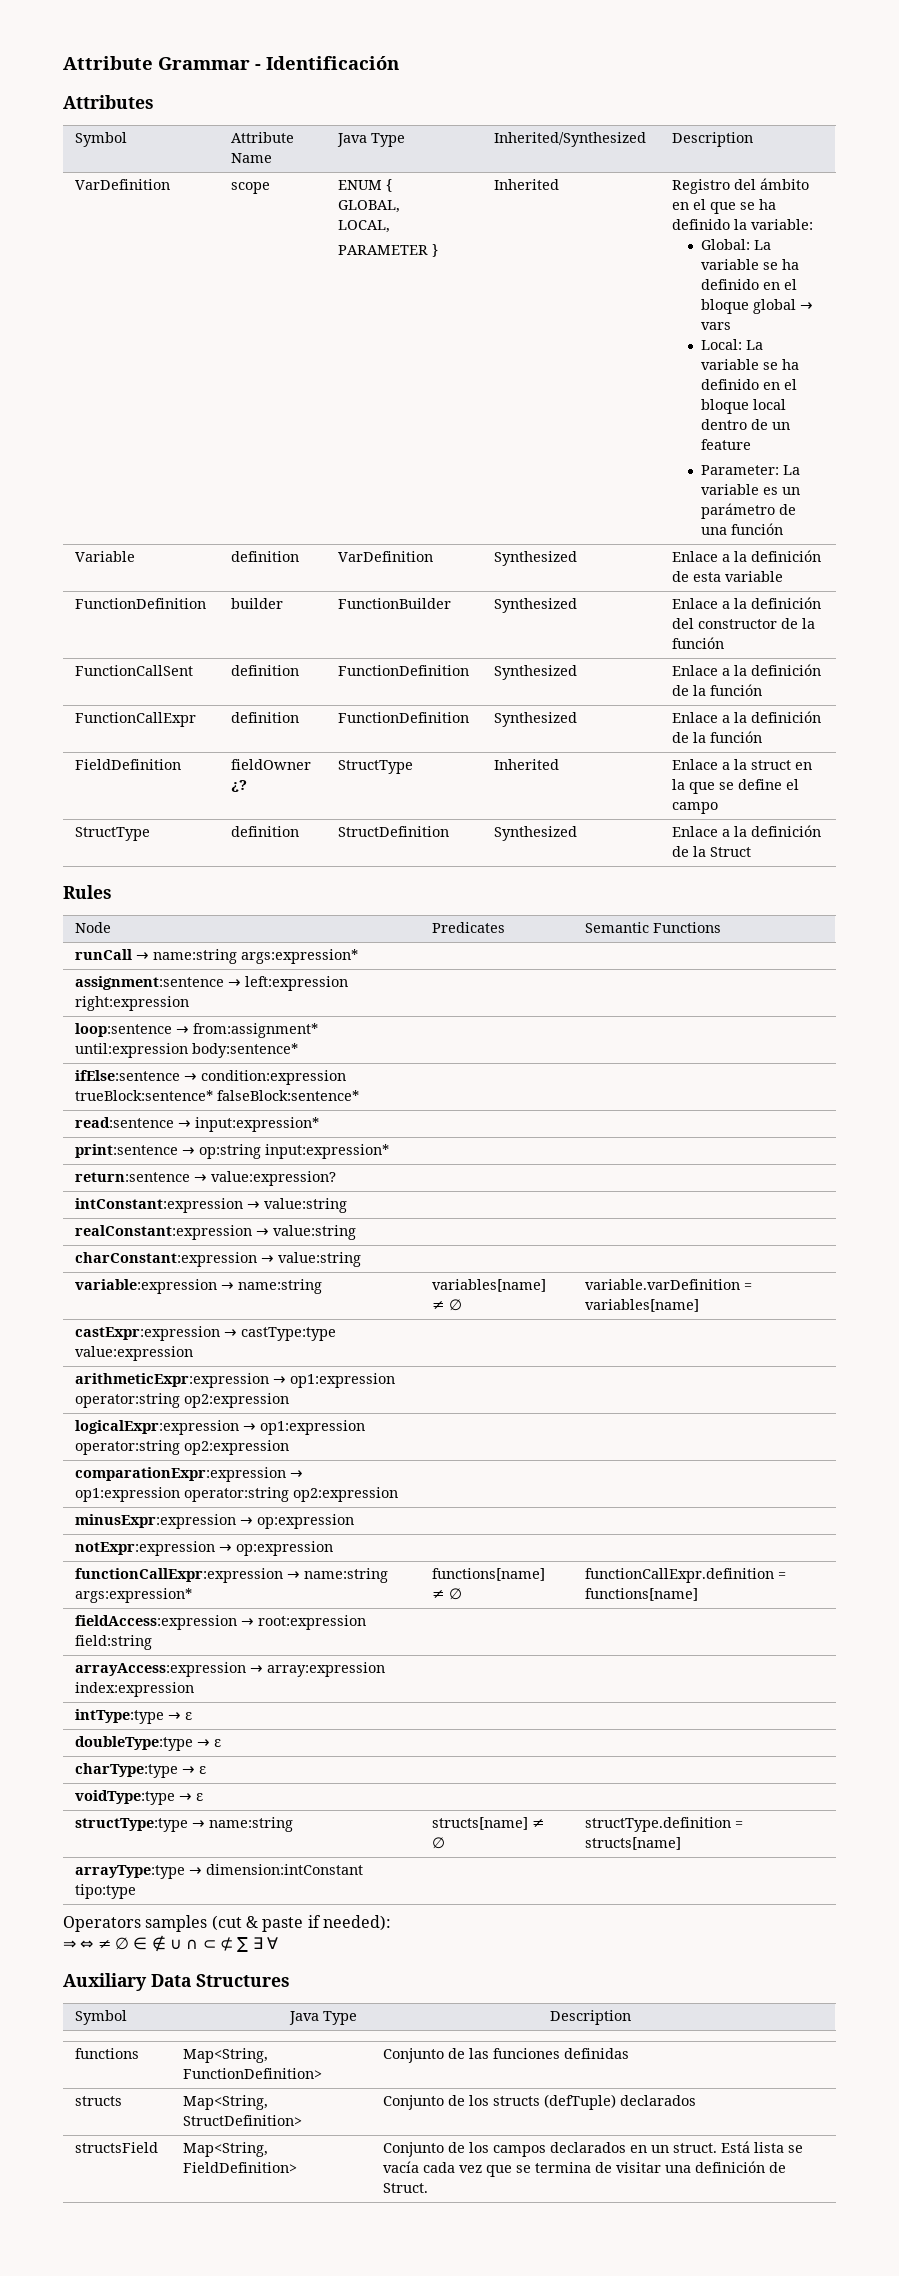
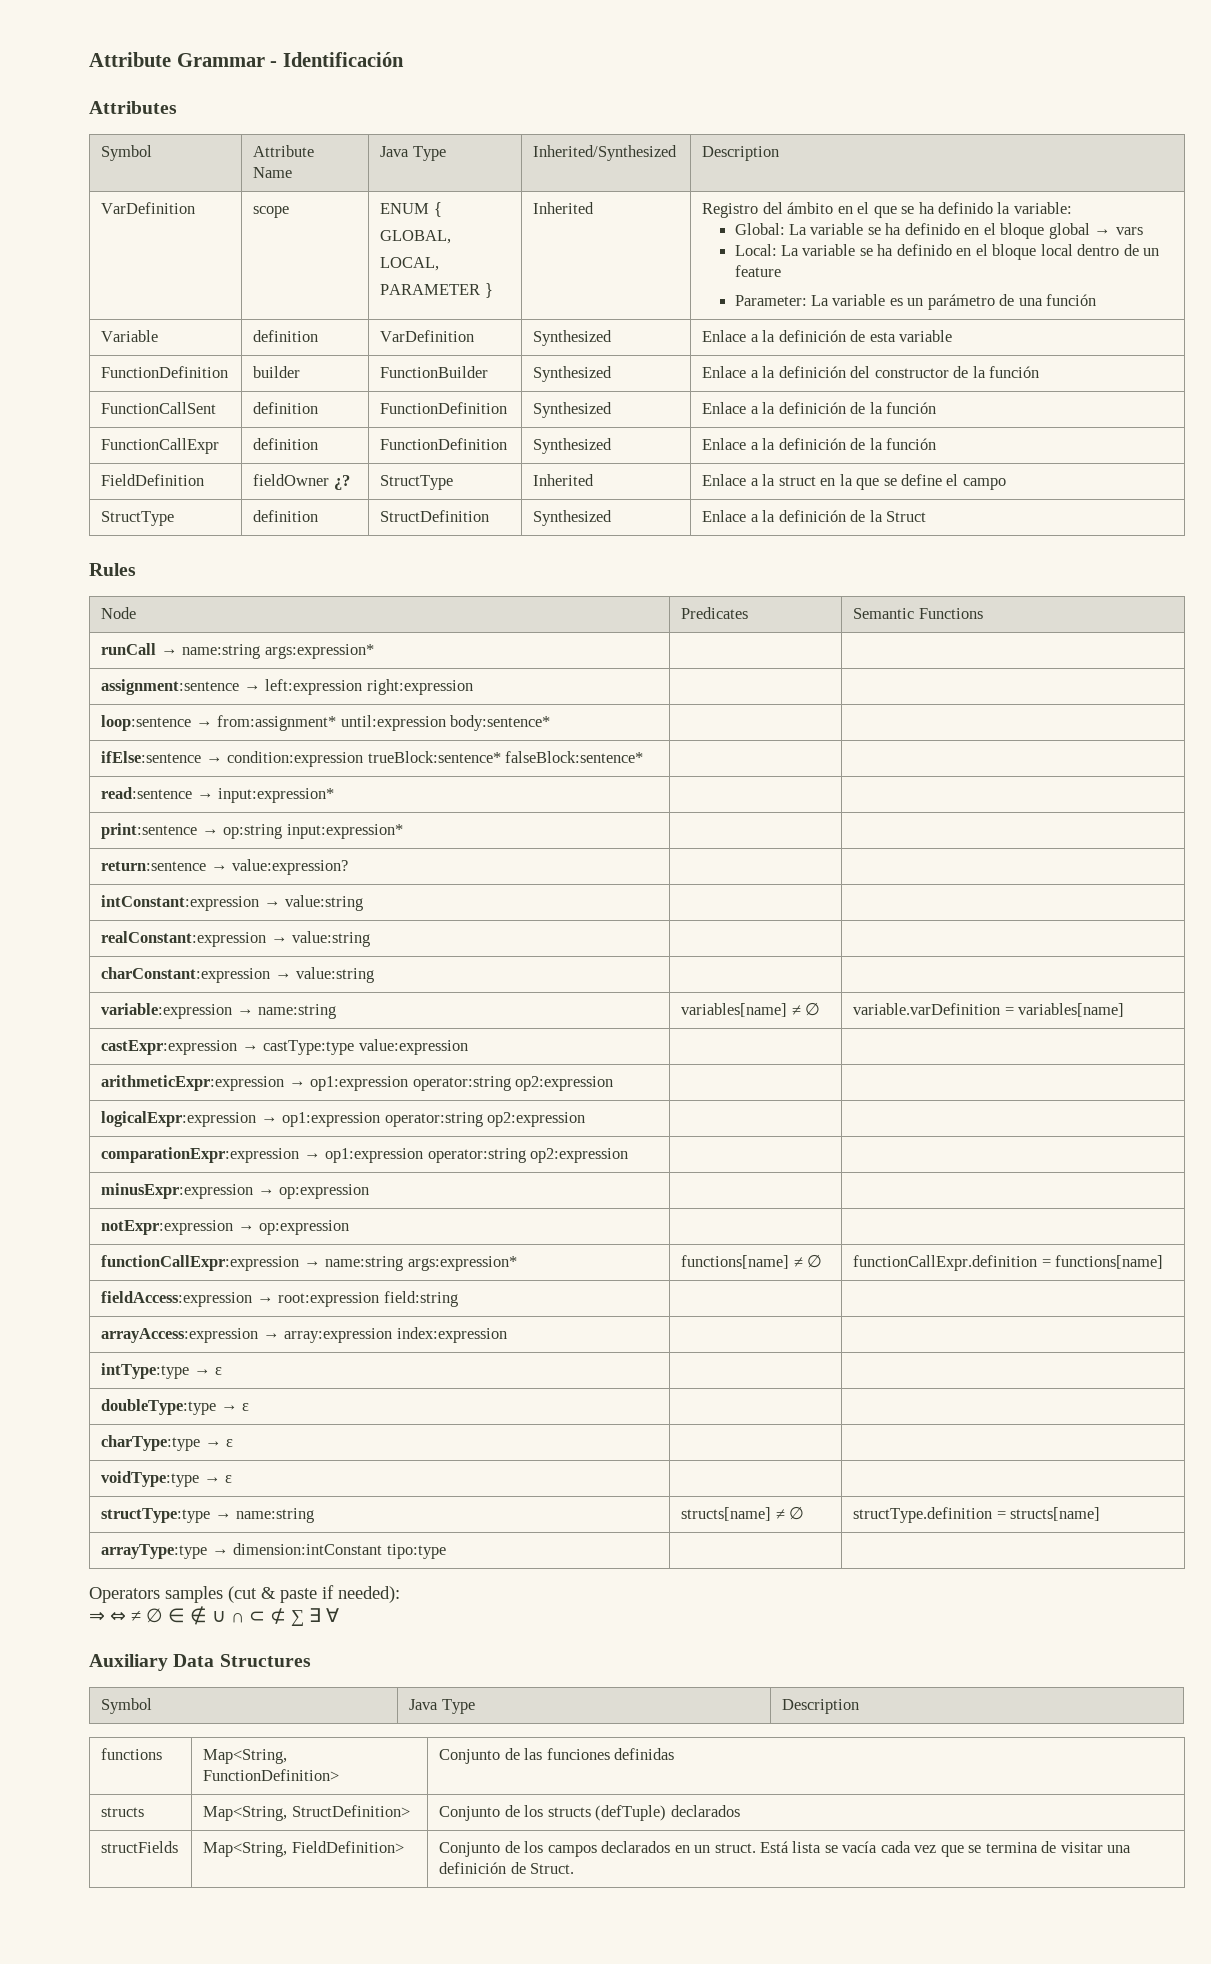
[75,2142,159,2153] structsField -> [101,1841,179,1853] structFields

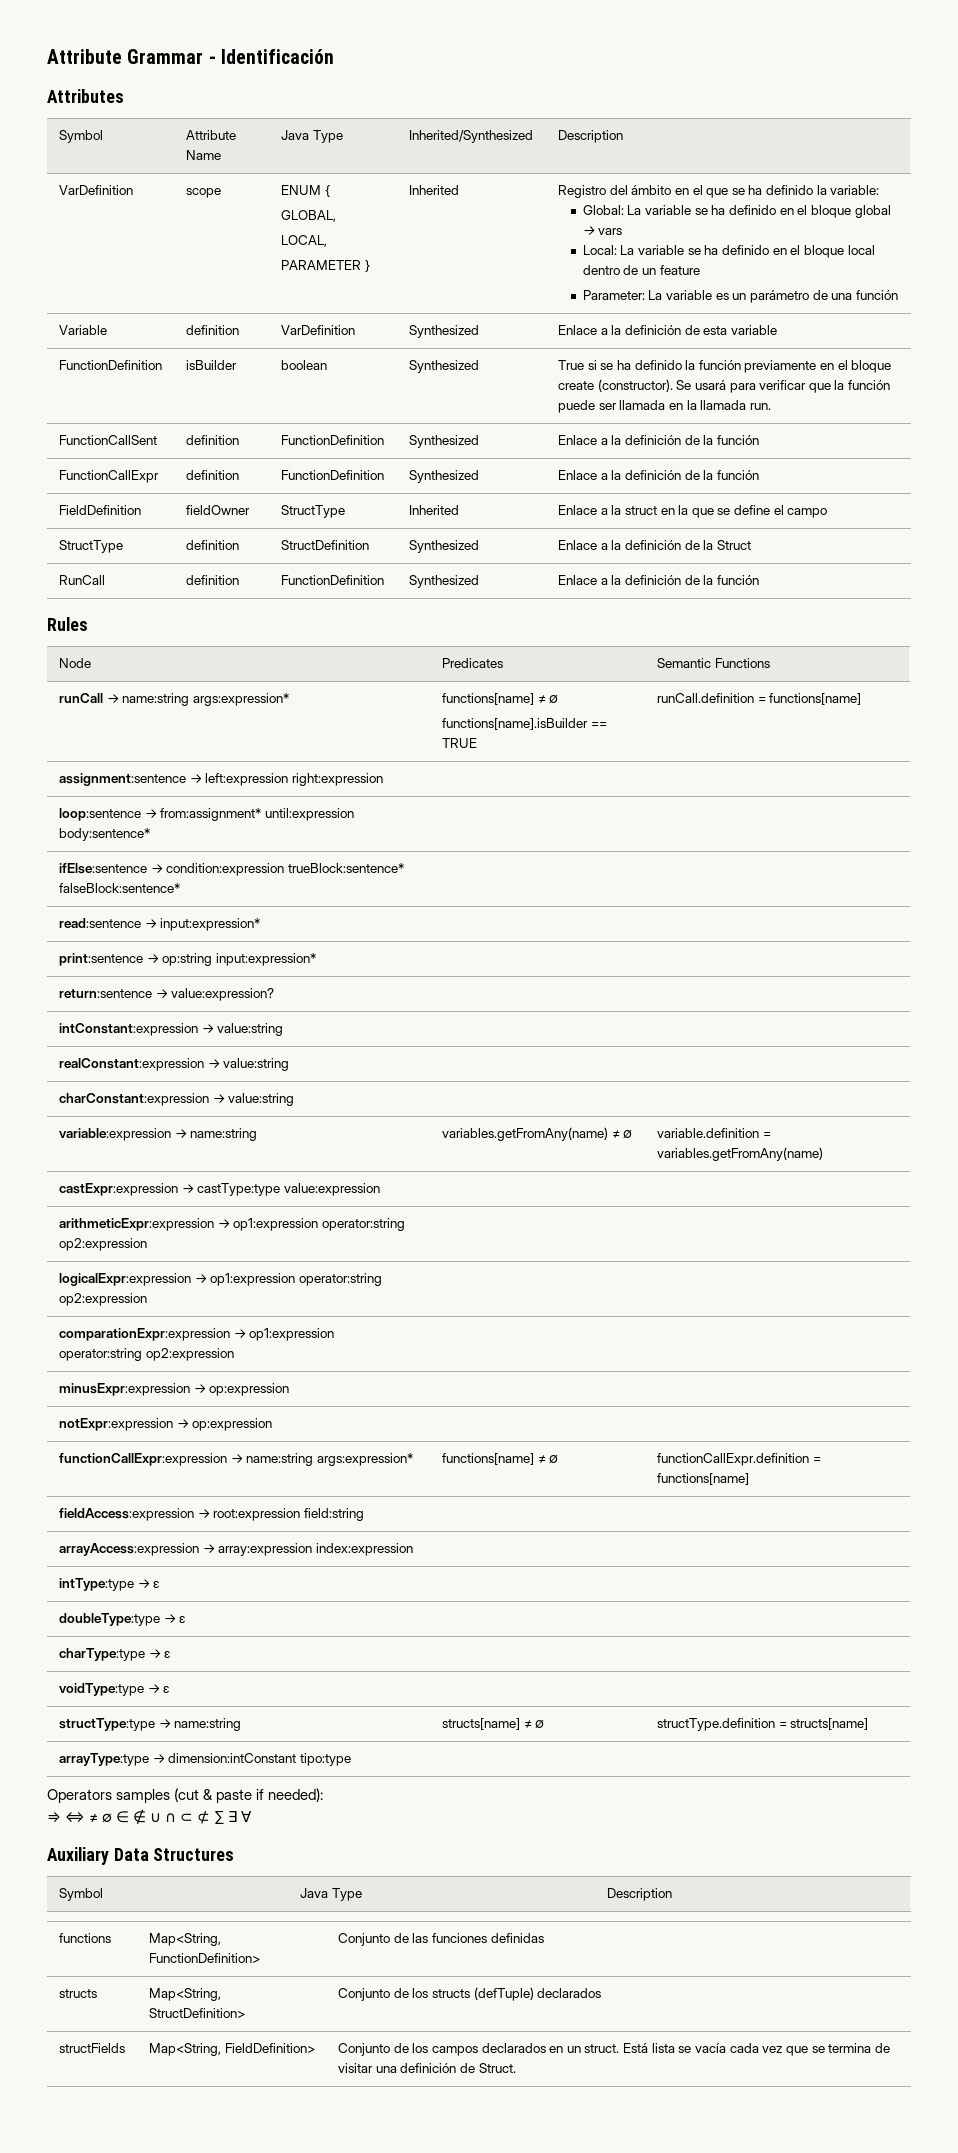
[253,366,301,378] [380,366,489,378] [533,366,613,382] [702,366,1039,378] builder | FunctionBuilder | Synthesized | Enlace a la definición del constructor de la función -> [185,360,237,370] [280,360,327,370] [408,360,479,373] [557,360,892,373] [557,379,891,393] [557,400,771,413] isBuilder | boolean | Synthesized | True si se ha definido la función previamente en el bloque create (constructor). Se usará para verificar que la función puede ser llamada en la llamada run.
[333,475,350,490] ¿? -> (250, 510) none
(927, 516) none -> [58,575,105,585] [185,575,239,585] [280,575,384,585] [408,575,479,588] [557,575,759,585] // RunCall | definition | FunctionDefinition | Synthesized | Enlace a la definición de la función
(374, 651) | -> [441,693,559,705] [441,718,607,730] [441,738,477,748] [656,693,862,705] functions[name] ≠ ∅ // functions[name].isBuilder == TRUE | runCall.definition = functions[name]
[681,1002,821,1017] [853,1003,1125,1017] variables[name] ≠ ∅ | variable.varDefinition = variables[name] -> [441,1127,633,1141] [656,1128,771,1138] [656,1147,823,1161] variables.getFromAny(name) ≠ ∅ | variable.definition = variables.getFromAny(name)

